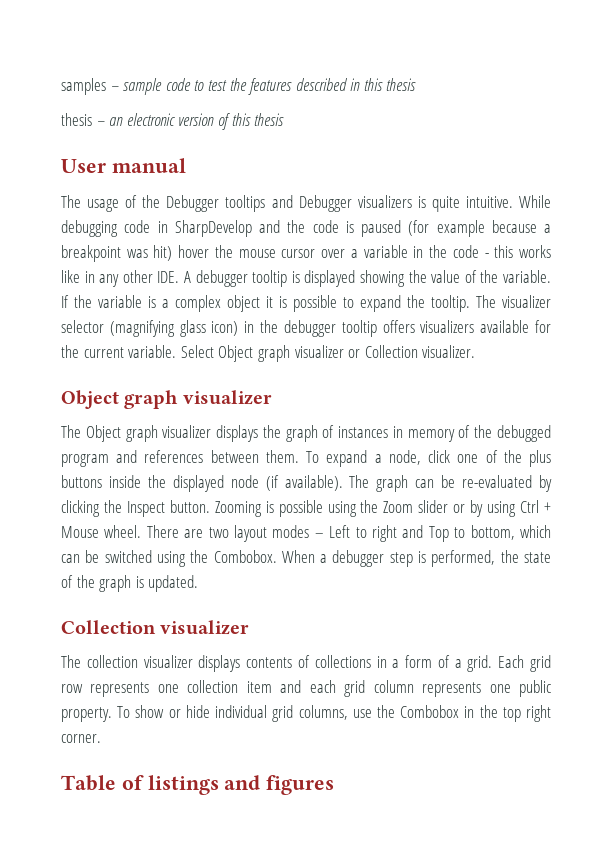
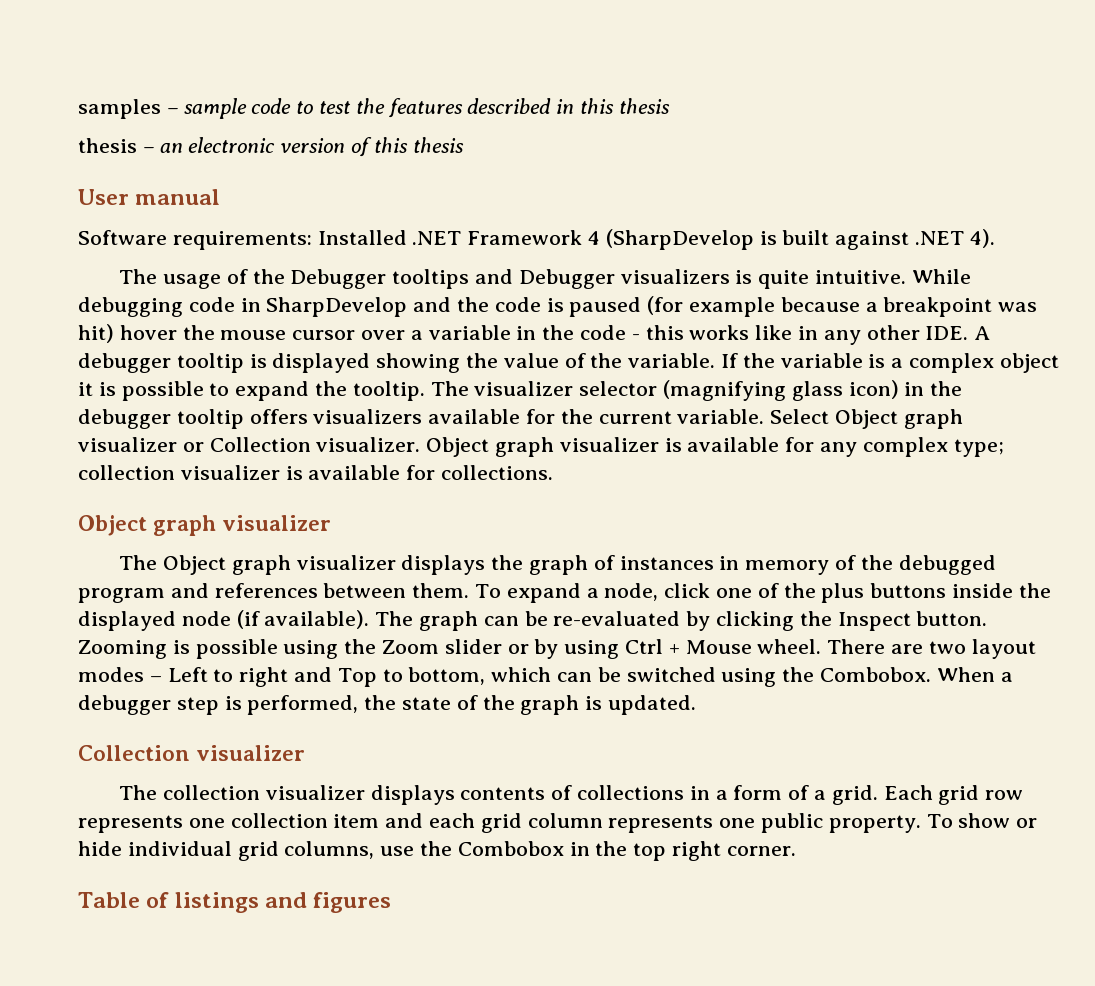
(186, 165) none -> [78,229,995,250] // Software requirements: Installed .NET Framework 4 (SharpDevelop is built against .NET 4).
(476, 351) none -> [426,437,1004,457] [78,465,554,480] Object graph visualizer is available for any complex type; collection visualizer is available for collections.

